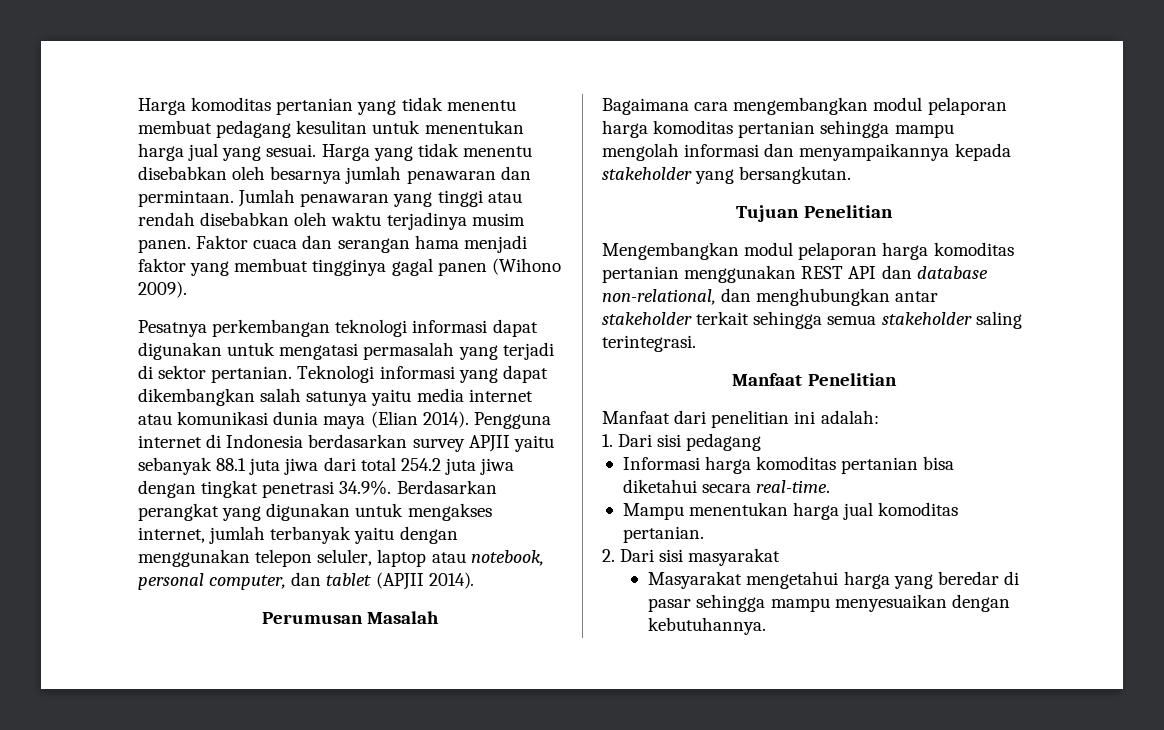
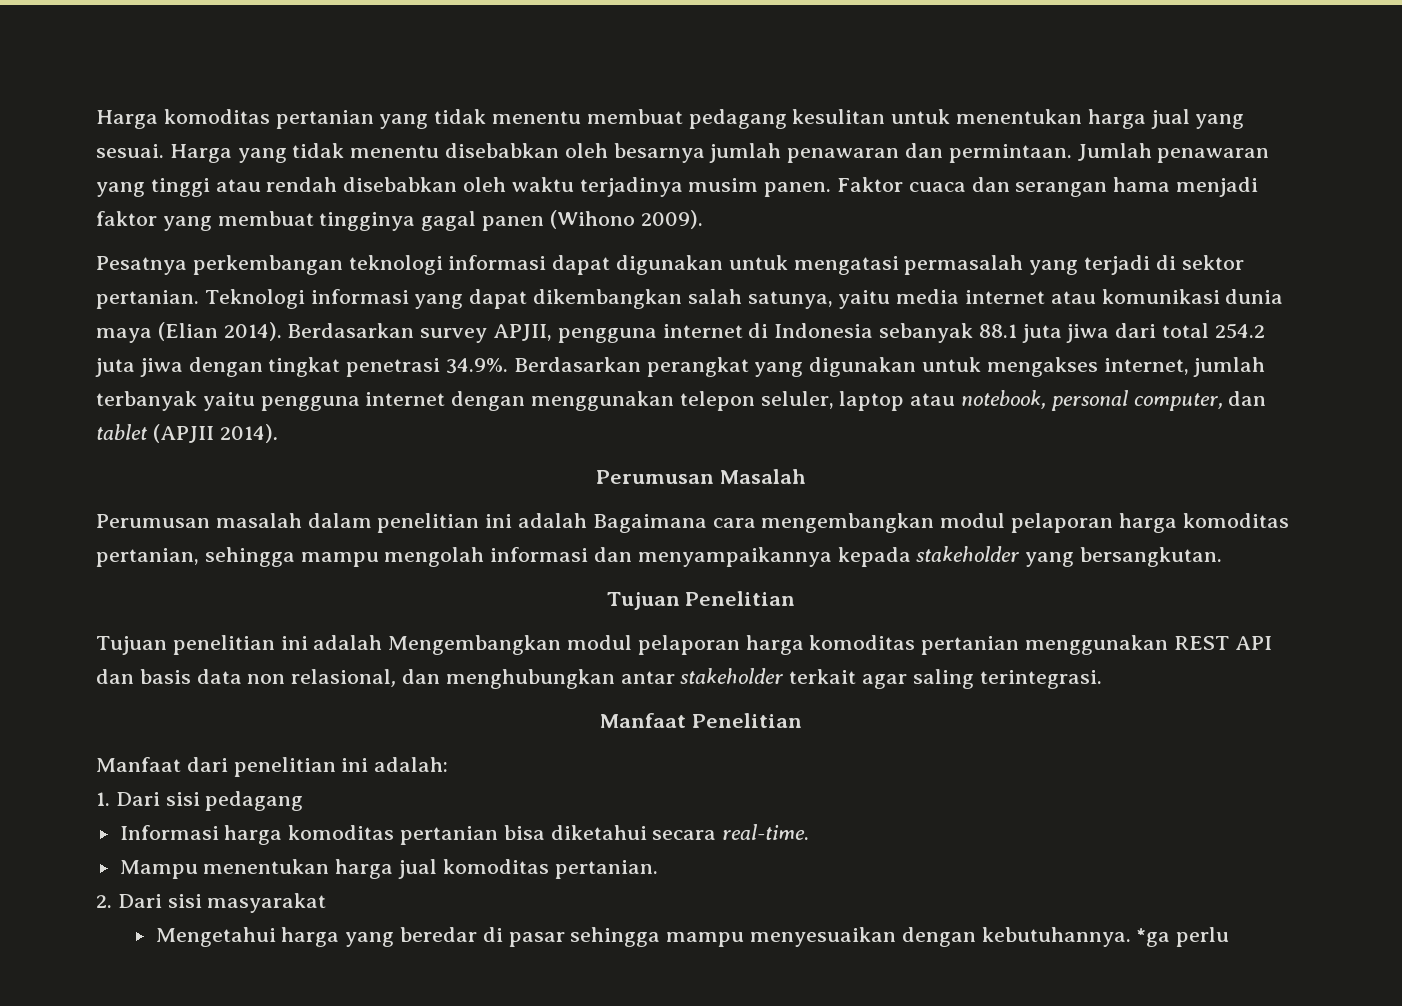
[306,391,368,406] satunya -> [747,291,833,309] satunya,
[473,412,551,429] [138,434,554,452] Pengguna internet di Indonesia berdasarkan survey APJII yaitu -> [287,323,874,343] Berdasarkan survey APJII, pengguna internet di Indonesia
(395, 535) none -> [260,392,446,411] pengguna internet
(440, 617) none -> [96,513,588,533] Perumusan masalah dalam penelitian ini adalah
[738,121,816,138] pertanian -> [96,548,199,567] pertanian,
(893, 211) none -> [96,635,383,655] Tujuan penelitian ini adalah
[916,266,988,279] [602,289,716,305] database non-relational, -> [139,669,397,687] basis data non relasional,
[753,311,972,329] sehingga semua stakeholder -> [862,674,908,689] agar
[648,571,839,589] Masyarakat mengetahui -> [155,927,276,947] Mengetahui
(767, 626) none -> [1136,927,1230,947] *ga perlu

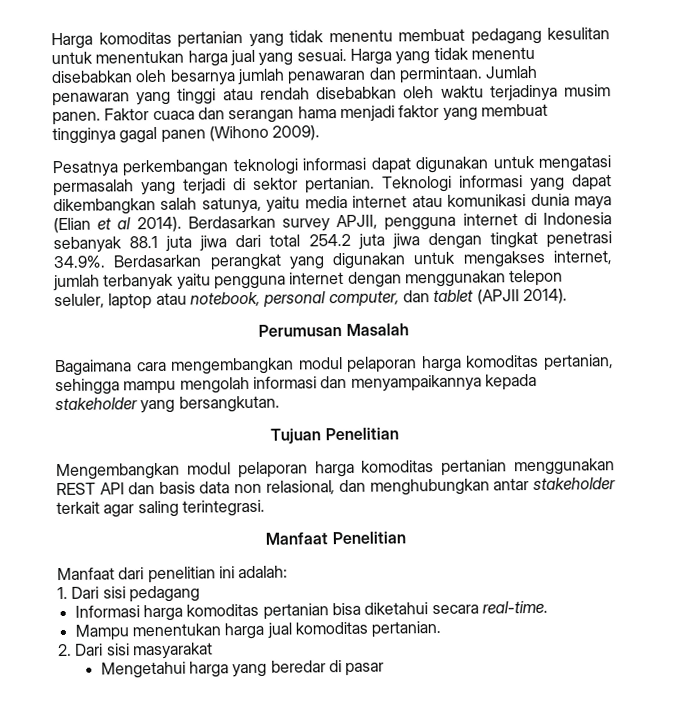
(218, 331) none -> [97,217,132,230] et al
[96,513,588,533] Perumusan masalah dalam penelitian ini adalah -> (409, 329) none
[96,635,383,655] Tujuan penelitian ini adalah -> (399, 434) none
[570,927,1230,947] sehingga mampu menyesuaikan dengan kebutuhannya. *ga perlu -> (385, 669) none

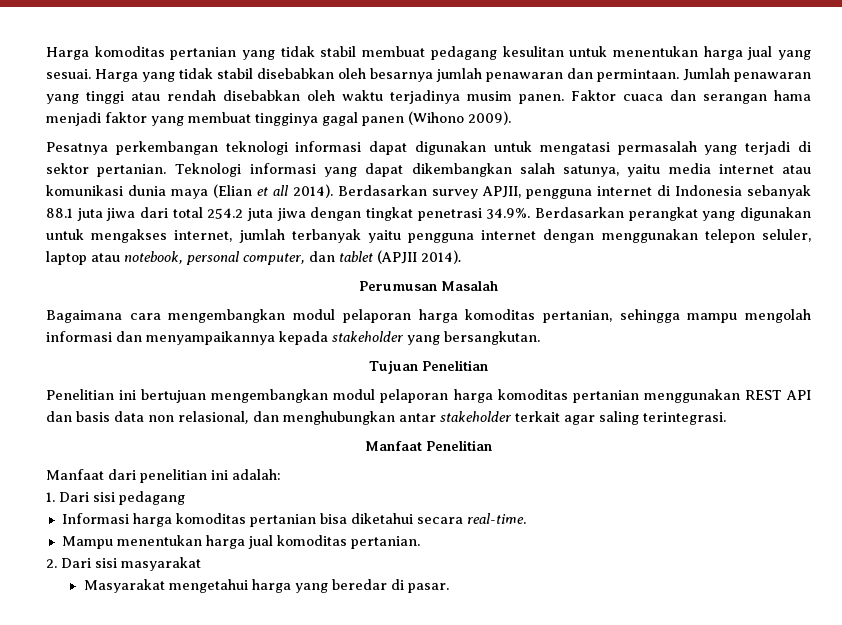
[328,29,393,43] menentu -> [320,46,357,57] stabil
[470,46,535,60] menentu -> [217,68,253,79] stabil
[117,217,132,230] al -> [273,185,289,196] all
[56,462,180,481] Mengembangkan -> [46,389,329,403] Penelitian ini bertujuan mengembangkan
[100,661,186,679] Mengetahui -> [83,579,248,593] Masyarakat mengetahui
[345,662,385,676] pasar -> [407,583,449,593] pasar.

